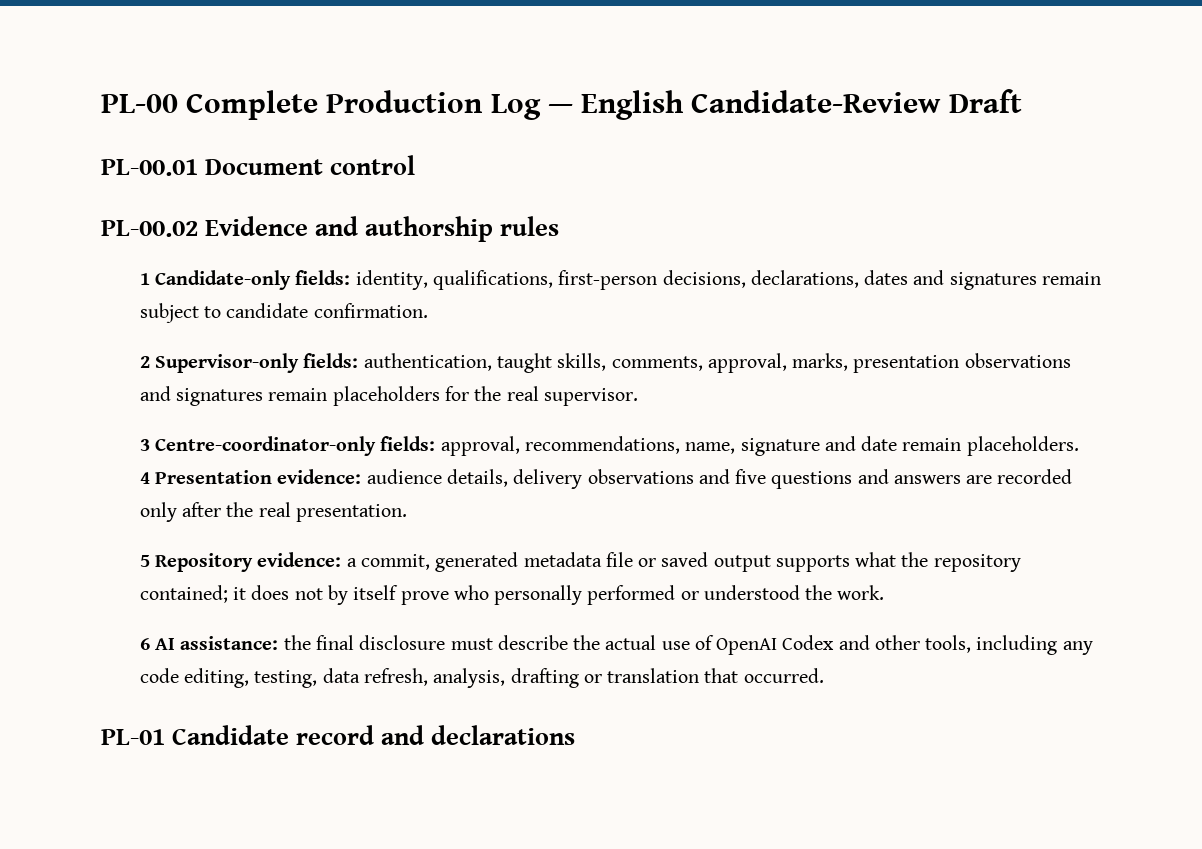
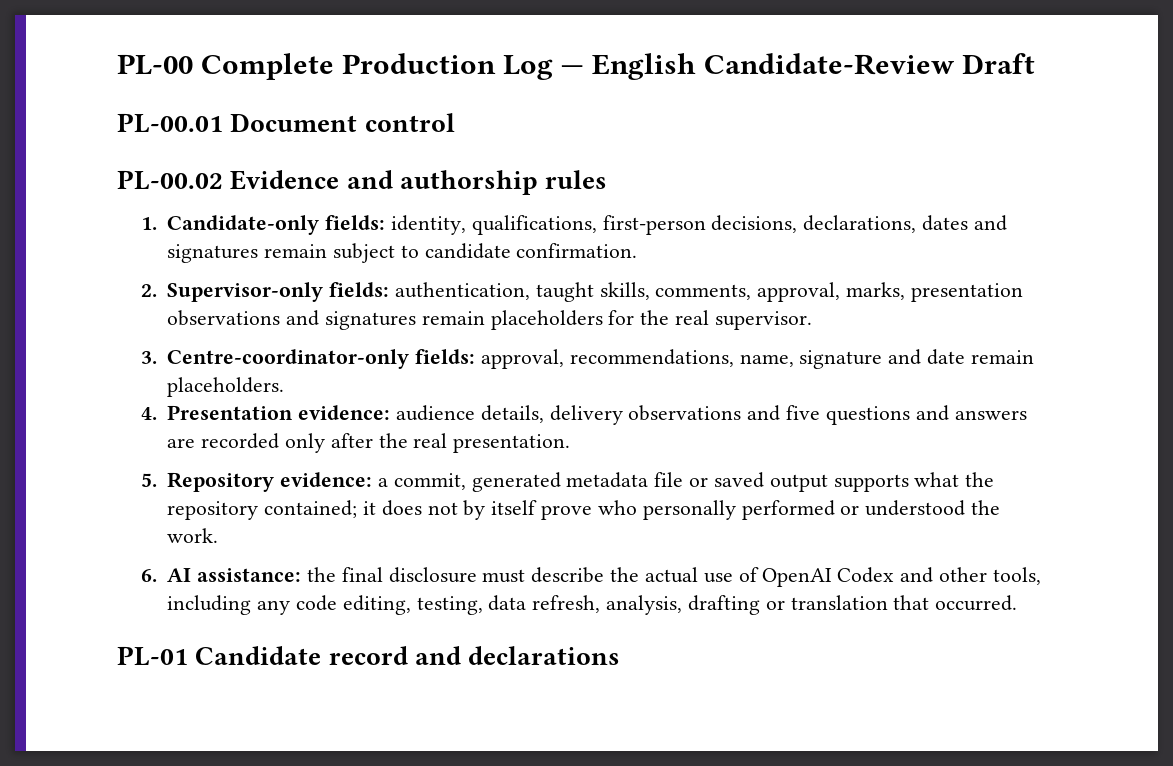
[139,273,150,285] 1 -> [140,217,157,230] 1.
[139,356,150,368] 2 -> [140,284,157,297] 2.
[139,439,150,451] 3 -> [140,351,157,364] 3.
[139,472,150,484] 4 -> [140,407,157,420] 4.
[139,555,150,567] 5 -> [140,473,157,487] 5.
[139,638,150,650] 6 -> [140,569,157,582] 6.

